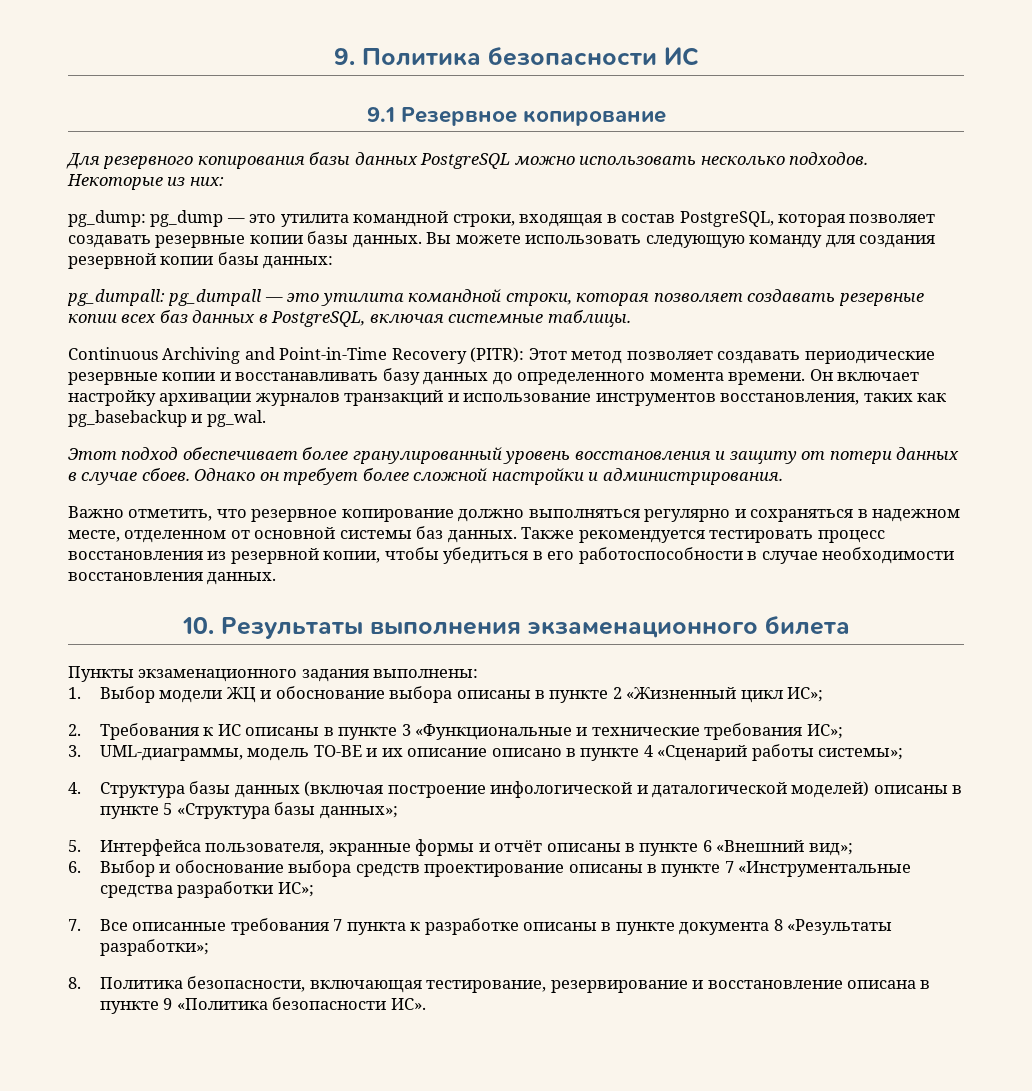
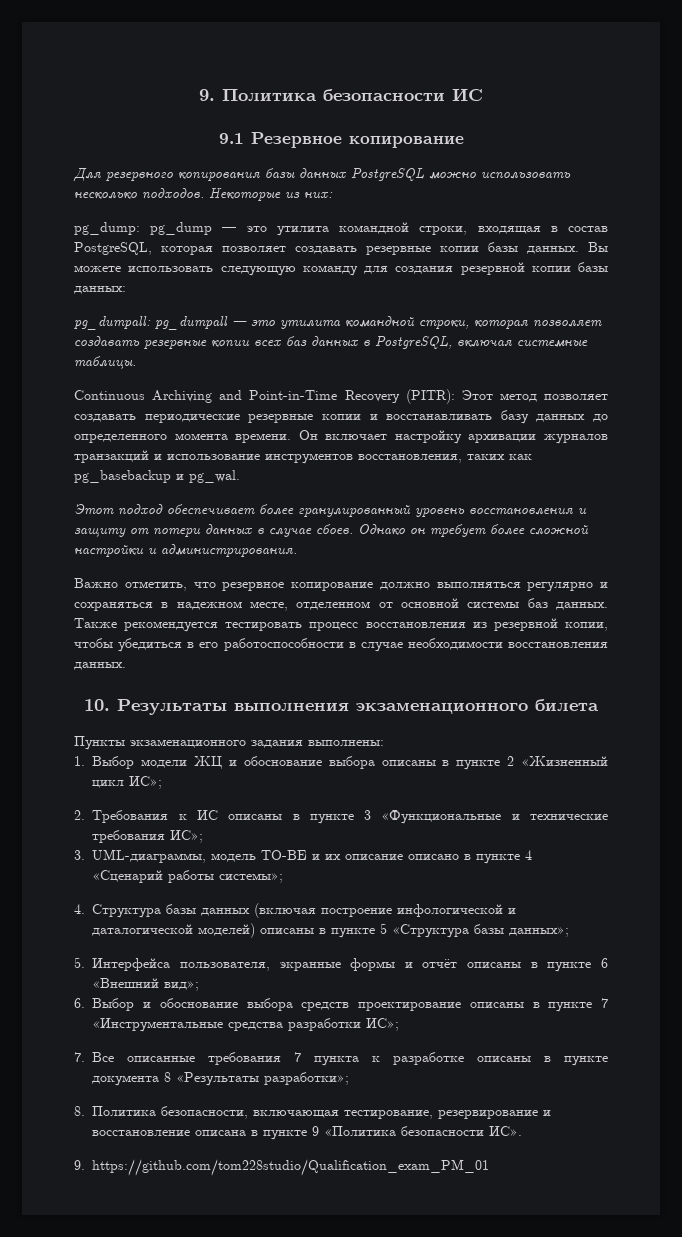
(426, 1004) none -> [74,1159,490,1176] // 9. https://github.com/tom228studio/Qualification_exam_PM_01

